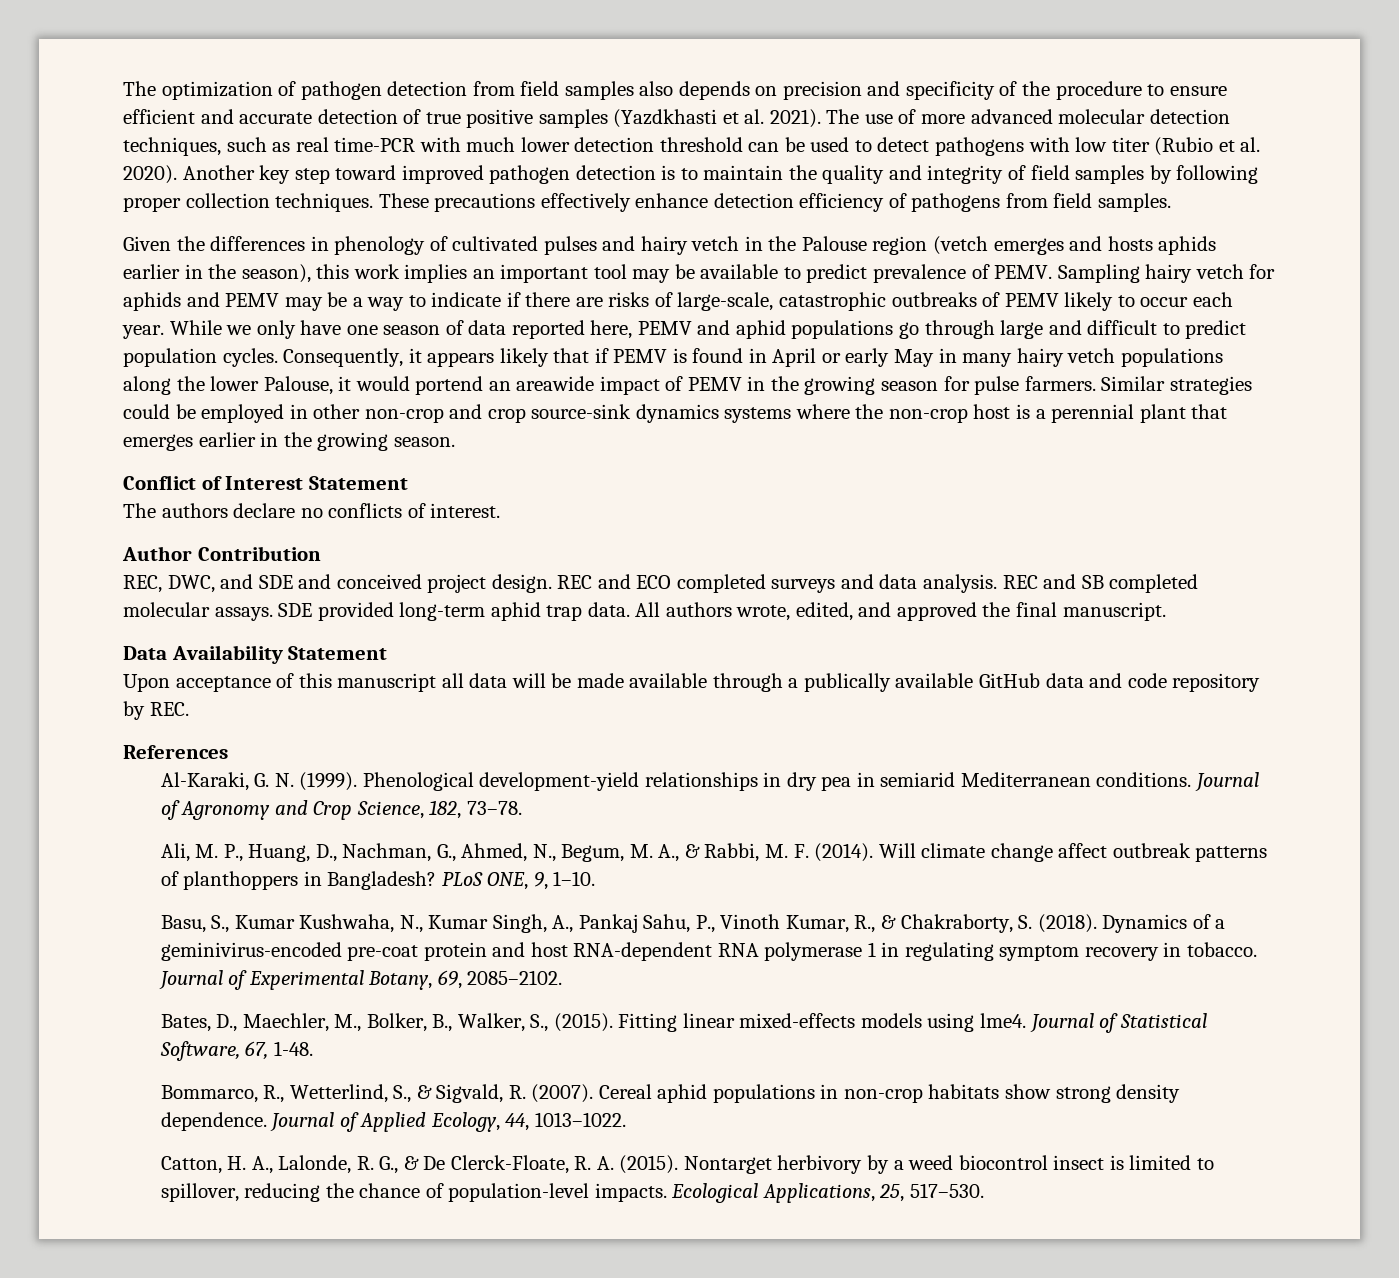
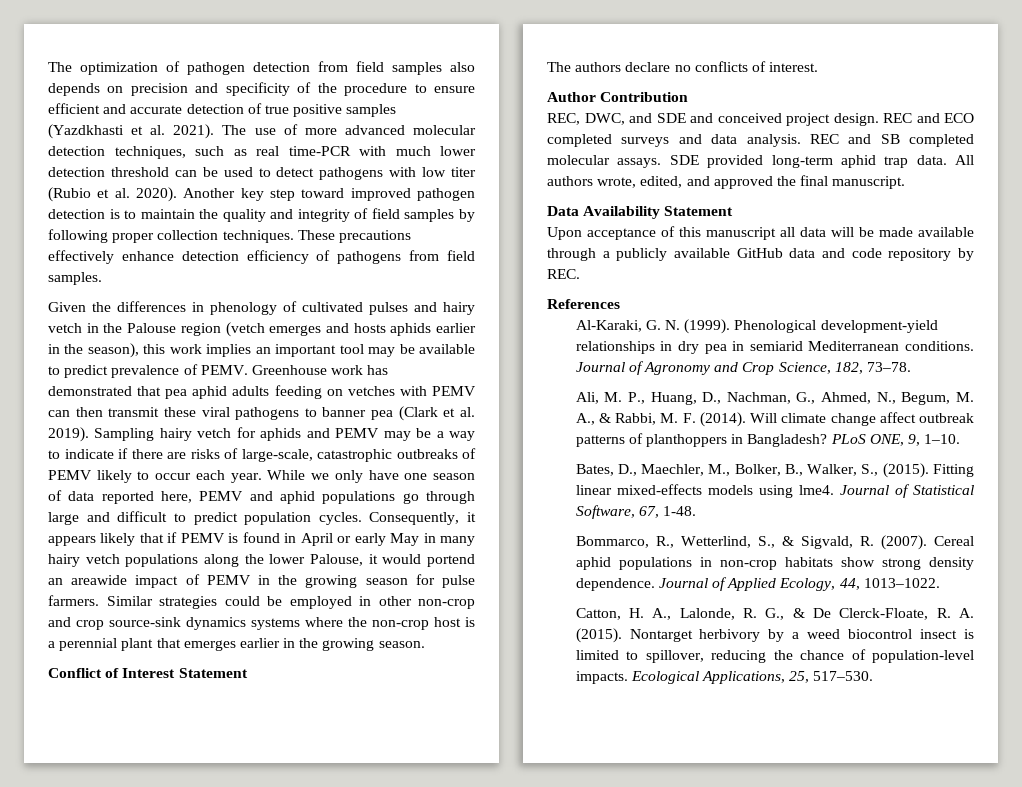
(1053, 272) none -> [251,365,389,375] [48,385,476,399] [48,406,475,421] [48,427,89,442] Greenhouse work has demonstrated that pea aphid adults feeding on vetches with PEMV can then transmit these viral pathogens to banner pea (Clark et al. 2019).
[803,673,891,692] publically -> [616,248,668,261] publicly
[160,914,1226,933] [160,942,1258,961] [158,970,563,990] // Basu, S., Kumar Kushwaha, N., Kumar Singh, A., Pankaj Sahu, P., Vinoth Kumar, R., & Chakraborty, S. (2018). Dynamics of a geminivirus-encoded pre-coat protein and host RNA-dependent RNA polymerase 1 in regulating symptom recovery in tobacco. Journal of Experimental Botany, 69, 2085–2102. -> (961, 439) none

